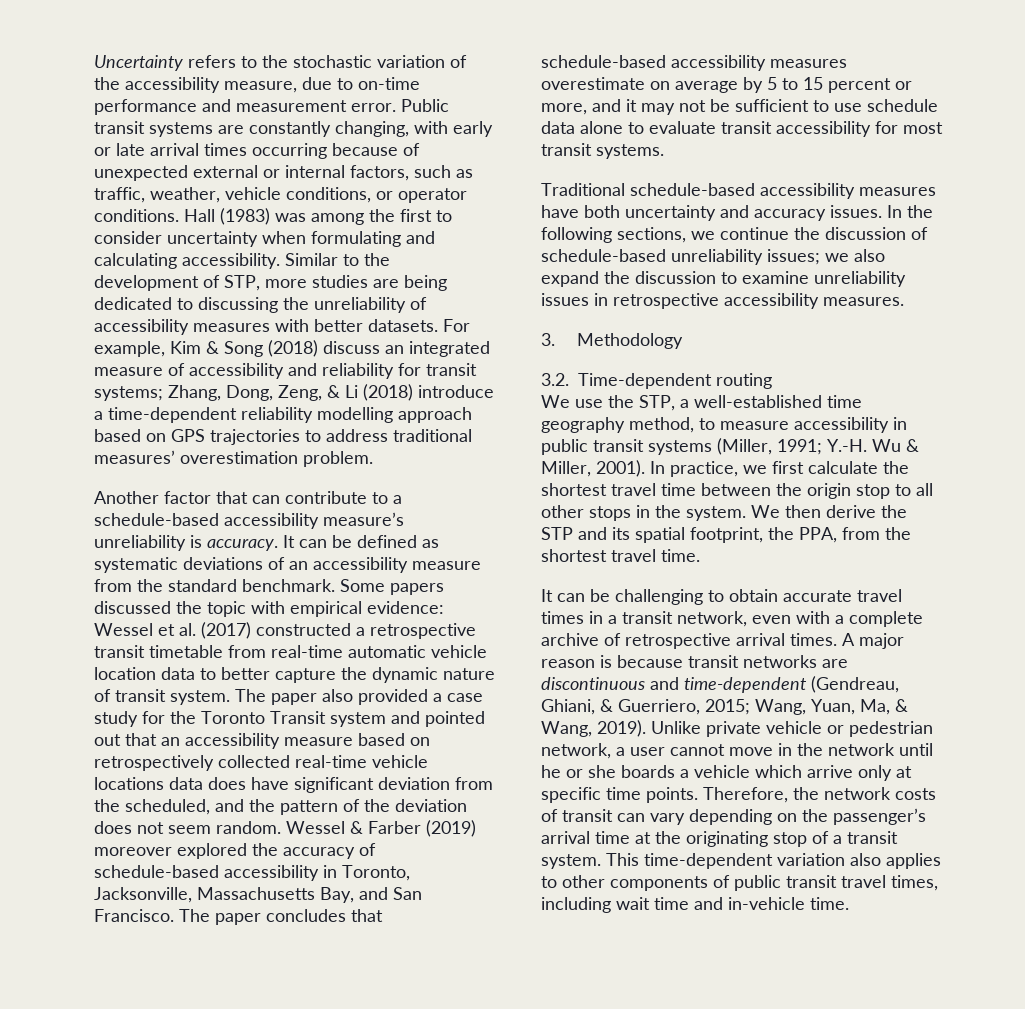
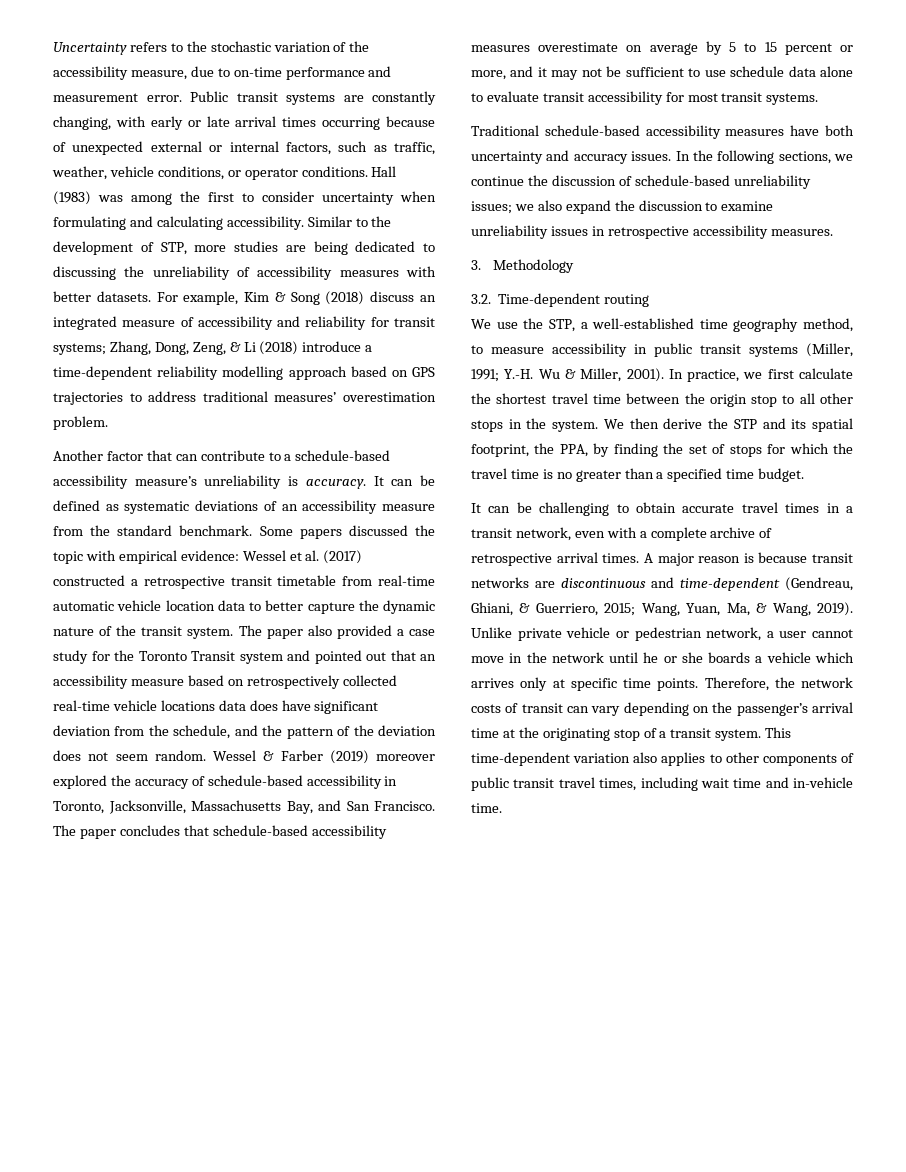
(111, 695) none -> [116,625,137,636] the
[125,799,210,815] scheduled, -> [173,725,231,739] schedule,
[842,527,911,540] [541,549,700,562] from the shortest travel time. -> [593,443,853,457] [471,468,805,482] by finding the set of stops for which the travel time is no greater than a specified time budget.
[807,765,853,778] arrive -> [471,678,514,688] arrives

